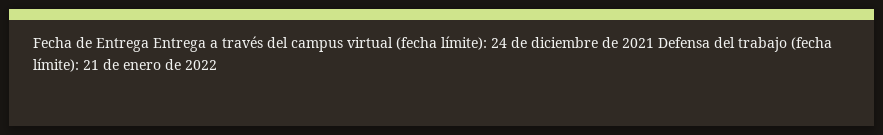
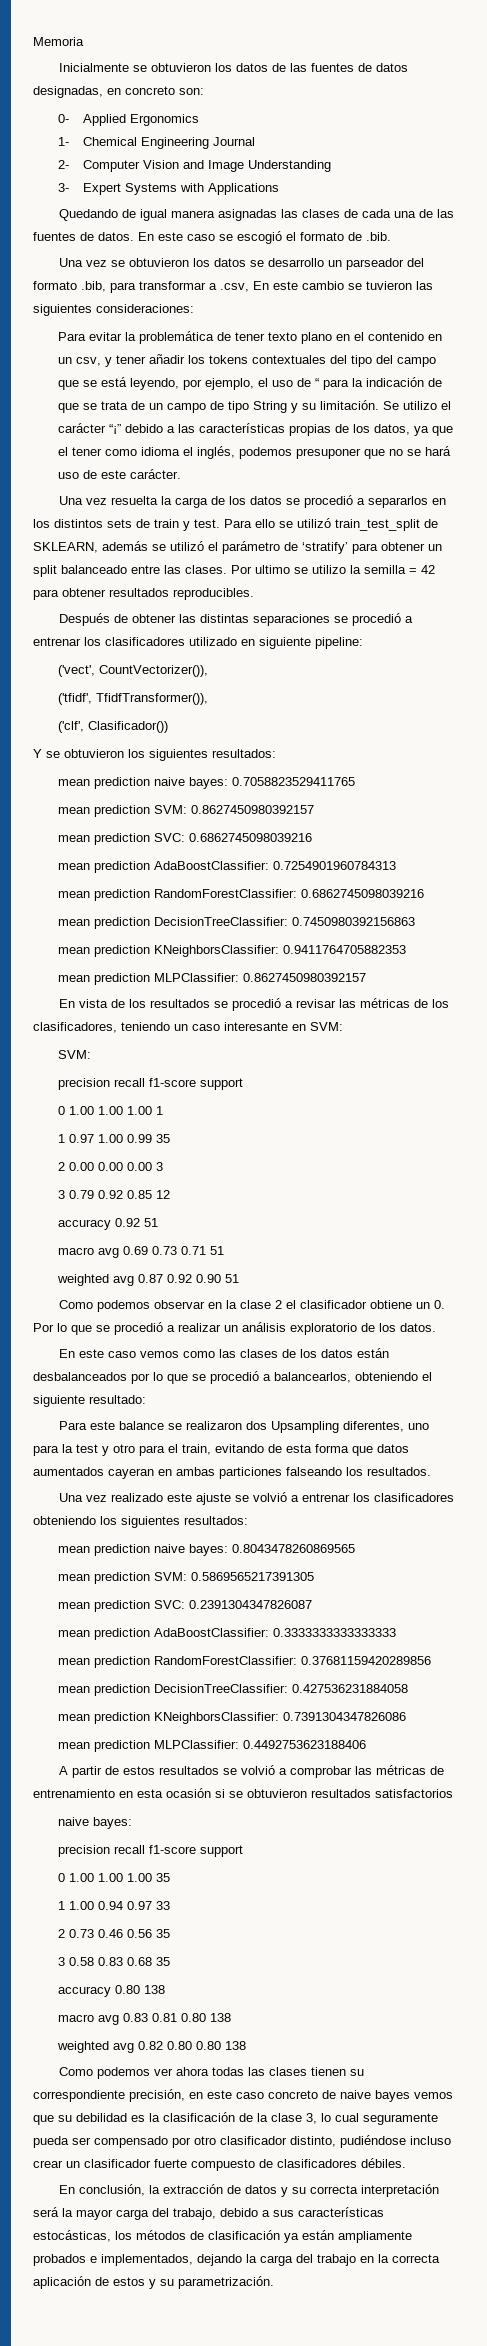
[33,36,832,52] [33,58,217,72] Fecha de Entrega Entrega a través del campus virtual (fecha límite): 24 de diciembre de 2021 Defensa del trabajo (fecha límite): 21 de enero de 2022 -> [33,37,84,46] [58,63,408,72] [33,86,204,98] [57,114,199,126] [57,137,255,149] [57,160,331,172] [57,183,279,195] [58,209,454,221] [33,231,391,244] [58,258,424,270] [33,281,433,293] [33,304,194,316] [57,331,442,344] [57,354,436,367] [57,377,442,390] [57,400,451,413] [57,423,453,436] [57,446,451,459] [57,469,181,479] [58,495,446,508] [33,518,438,531] [33,541,442,554] [33,565,435,577] [33,588,254,600] [58,613,413,626] [33,637,363,649] [57,665,208,677] [57,693,208,705] [57,721,168,733] [33,749,276,761] [57,777,355,789] [57,805,314,817] [57,833,312,845] [57,861,396,873] [57,889,424,901] [57,917,415,929] [57,945,406,957] [57,973,366,985] [58,998,449,1011] [33,1022,343,1033] [57,1050,91,1059] [57,1078,243,1090] [57,1106,163,1115] [57,1134,170,1143] [57,1162,163,1171] [57,1190,170,1199] [57,1218,158,1230] [57,1246,224,1258] [56,1274,239,1286] [58,1300,445,1312] [33,1322,436,1335] [58,1348,389,1358] [33,1371,432,1384] [33,1395,146,1407] [58,1421,429,1433] [33,1444,409,1456] [33,1467,431,1479] [58,1492,454,1505] [33,1516,248,1528] [57,1544,355,1556] [57,1572,314,1584] [57,1600,312,1612] [57,1628,396,1640] [57,1656,431,1668] [57,1684,408,1696] [57,1712,406,1724] [57,1740,366,1752] [58,1765,444,1778] [33,1788,453,1798] [57,1817,132,1829] [57,1845,243,1857] [57,1873,170,1882] [57,1901,170,1910] [57,1929,170,1938] [57,1957,170,1966] [57,1985,165,1997] [57,2013,231,2025] [56,2041,246,2053] [58,2067,364,2079] [33,2089,453,2102] [33,2112,438,2125] [33,2135,451,2148] [33,2158,406,2171] [58,2184,439,2197] [33,2207,384,2220] [33,2230,412,2243] [33,2254,440,2266] [33,2276,274,2289] Memoria // Inicialmente se obtuvieron los datos de las fuentes de datos designadas, en concreto son: // 0- Applied Ergonomics // 1- Chemical Engineering Journal // 2- Computer Vision and Image Understanding // 3- Expert Systems with Applications // Quedando de igual manera asignadas las clases de cada una de las fuentes de datos. En este caso se escogió el formato de .bib. // Una vez se obtuvieron los datos se desarrollo un parseador del formato .bib, para transformar a .csv, En este cambio se tuvieron las siguientes consideraciones: // Para evitar la problemática de tener texto plano en el contenido en un csv, y tener añadir los tokens contextuales del tipo del campo que se está leyendo, por ejemplo, el uso de “ para la indicación de que se trata de un campo de tipo String y su limitación. Se utilizo el carácter “¡” debido a las características propias de los datos, ya que el tener como idioma el inglés, podemos presuponer que no se hará uso de este carácter. // Una vez resuelta la carga de los datos se procedió a separarlos en los distintos sets de train y test. Para ello se utilizó train_test_split de SKLEARN, además se utilizó el parámetro de ‘stratify’ para obtener un split balanceado entre las clases. Por ultimo se utilizo la semilla = 42 para obtener resultados reproducibles. // Después de obtener las distintas separaciones se procedió a entrenar los clasificadores utilizado en siguiente pipeline: // ('vect', CountVectorizer()), // ('tfidf', TfidfTransformer()), // ('clf', Clasificador()) // Y se obtuvieron los siguientes resultados: // mean prediction naive bayes: 0.7058823529411765 // mean prediction SVM: 0.8627450980392157 // mean prediction SVC: 0.6862745098039216 // mean prediction AdaBoostClassifier: 0.7254901960784313 // mean prediction RandomForestClassifier: 0.6862745098039216 // mean prediction DecisionTreeClassifier: 0.7450980392156863 // mean prediction KNeighborsClassifier: 0.9411764705882353 // mean prediction MLPClassifier: 0.8627450980392157 // En vista de los resultados se procedió a revisar las métricas de los clasificadores, teniendo un caso interesante en SVM: // SVM: // precision recall f1-score support // 0 1.00 1.00 1.00 1 // 1 0.97 1.00 0.99 35 // 2 0.00 0.00 0.00 3 // 3 0.79 0.92 0.85 12 // accuracy 0.92 51 // macro avg 0.69 0.73 0.71 51 // weighted avg 0.87 0.92 0.90 51 // Como podemos observar en la clase 2 el clasificador obtiene un 0. Por lo que se procedió a realizar un análisis exploratorio de los datos. // En este caso vemos como las clases de los datos están desbalanceados por lo que se procedió a balancearlos, obteniendo el siguiente resultado: // Para este balance se realizaron dos Upsampling diferentes, uno para la test y otro para el train, evitando de esta forma que datos aumentados cayeran en ambas particiones falseando los resultados. // Una vez realizado este ajuste se volvió a entrenar los clasificadores obteniendo los siguientes resultados: // mean prediction naive bayes: 0.8043478260869565 // mean prediction SVM: 0.5869565217391305 // mean prediction SVC: 0.2391304347826087 // mean prediction AdaBoostClassifier: 0.3333333333333333 // mean prediction RandomForestClassifier: 0.37681159420289856 // mean prediction DecisionTreeClassifier: 0.427536231884058 // mean prediction KNeighborsClassifier: 0.7391304347826086 // mean prediction MLPClassifier: 0.4492753623188406 // A partir de estos resultados se volvió a comprobar las métricas de entrenamiento en esta ocasión si se obtuvieron resultados satisfactorios // naive bayes: // precision recall f1-score support // 0 1.00 1.00 1.00 35 // 1 1.00 0.94 0.97 33 // 2 0.73 0.46 0.56 35 // 3 0.58 0.83 0.68 35 // accuracy 0.80 138 // macro avg 0.83 0.81 0.80 138 // weighted avg 0.82 0.80 0.80 138 // Como podemos ver ahora todas las clases tienen su correspondiente precisión, en este caso concreto de naive bayes vemos que su debilidad es la clasificación de la clase 3, lo cual seguramente pueda ser compensado por otro clasificador distinto, pudiéndose incluso crear un clasificador fuerte compuesto de clasificadores débiles. // En conclusión, la extracción de datos y su correcta interpretación será la mayor carga del trabajo, debido a sus características estocásticas, los métodos de clasificación ya están ampliamente probados e implementados, dejando la carga del trabajo en la correcta aplicación de estos y su parametrización.

